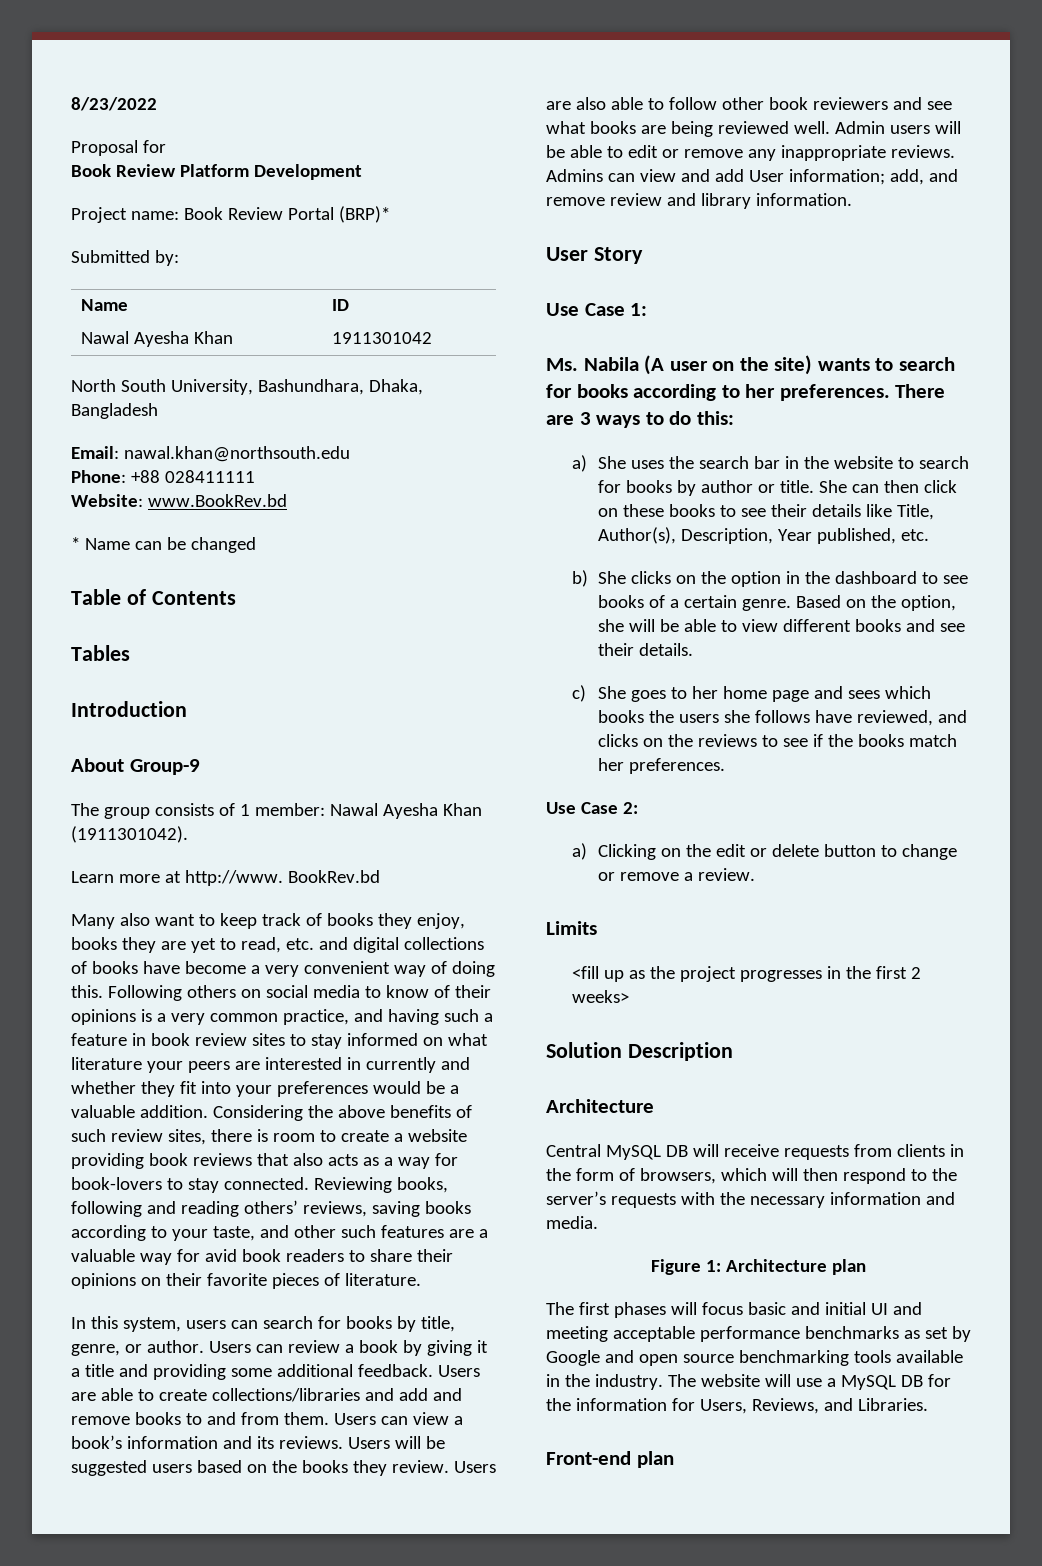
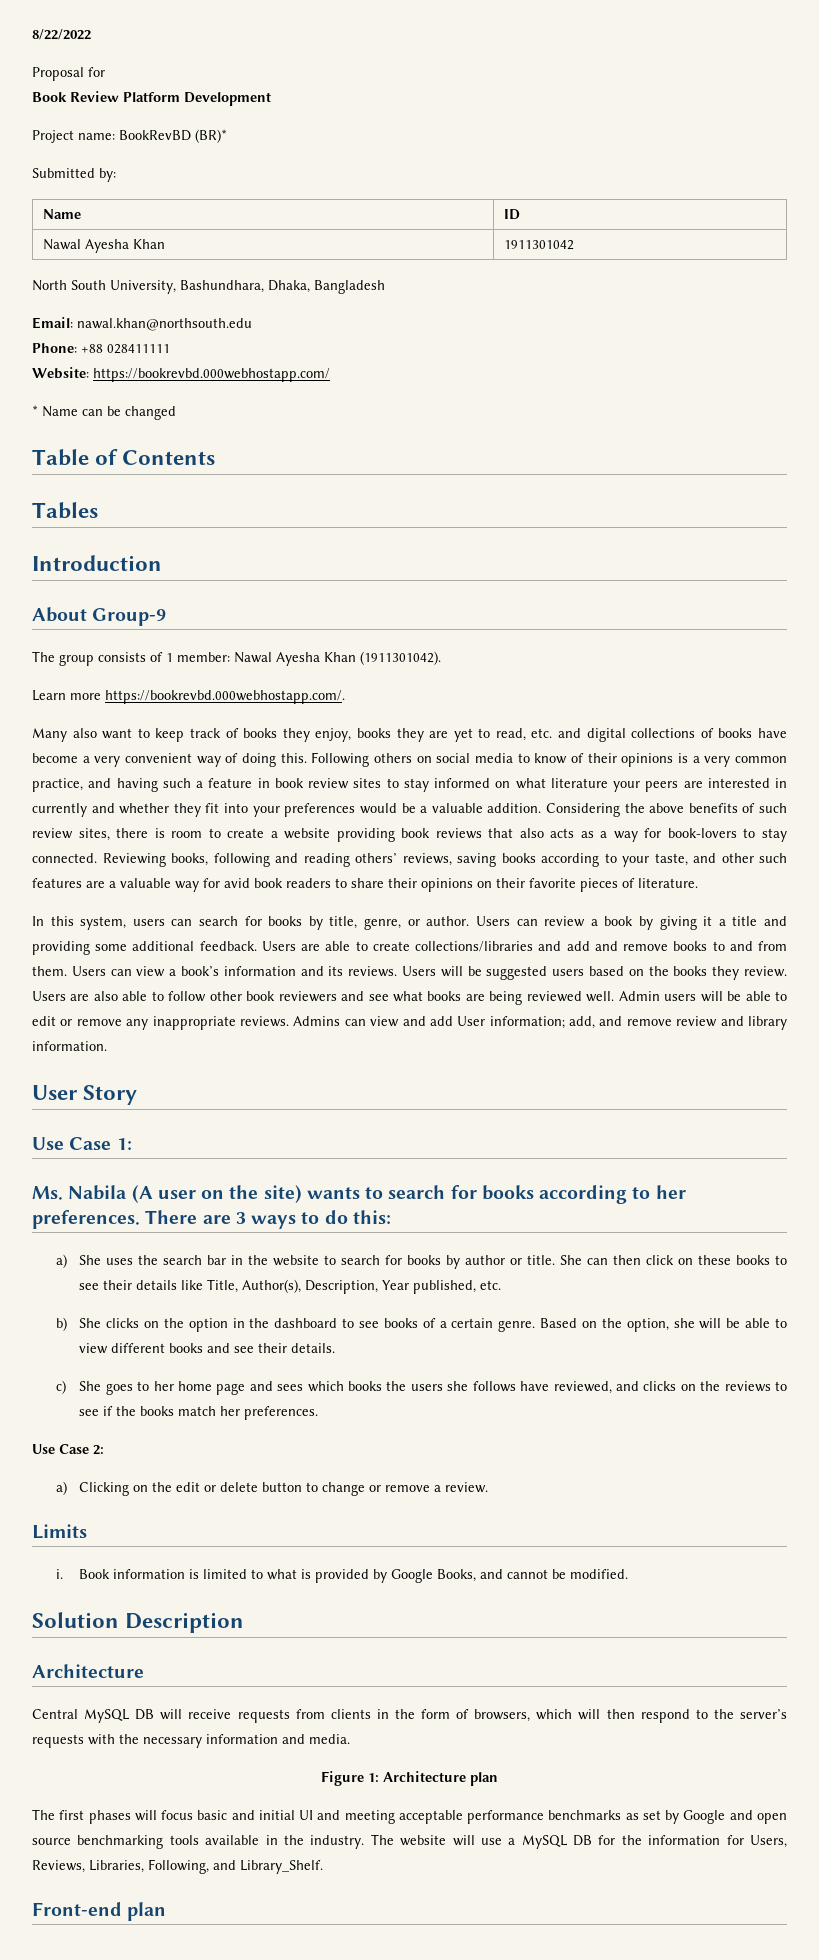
[71,97,157,111] 8/23/2022 -> [32,29,91,40] 8/22/2022
[183,206,390,223] Book Review Portal (BRP)* -> [119,129,227,143] BookRevBD (BR)*
[147,494,287,507] www.BookRev.bd -> [93,368,330,382] https://bookrevbd.000webhostapp.com/
[164,870,380,886] at http://www. BookRev.bd -> [105,690,345,704] https://bookrevbd.000webhostapp.com/.
[571,966,921,982] [571,990,629,1003] <fill up as the project progresses in the first 2 weeks> -> [55,1569,629,1583] i. Book information is limited to what is provided by Google Books, and cannot be modified.
[823,1398,928,1411] and Libraries. -> [89,1859,323,1874] Libraries, Following, and Library_Shelf.

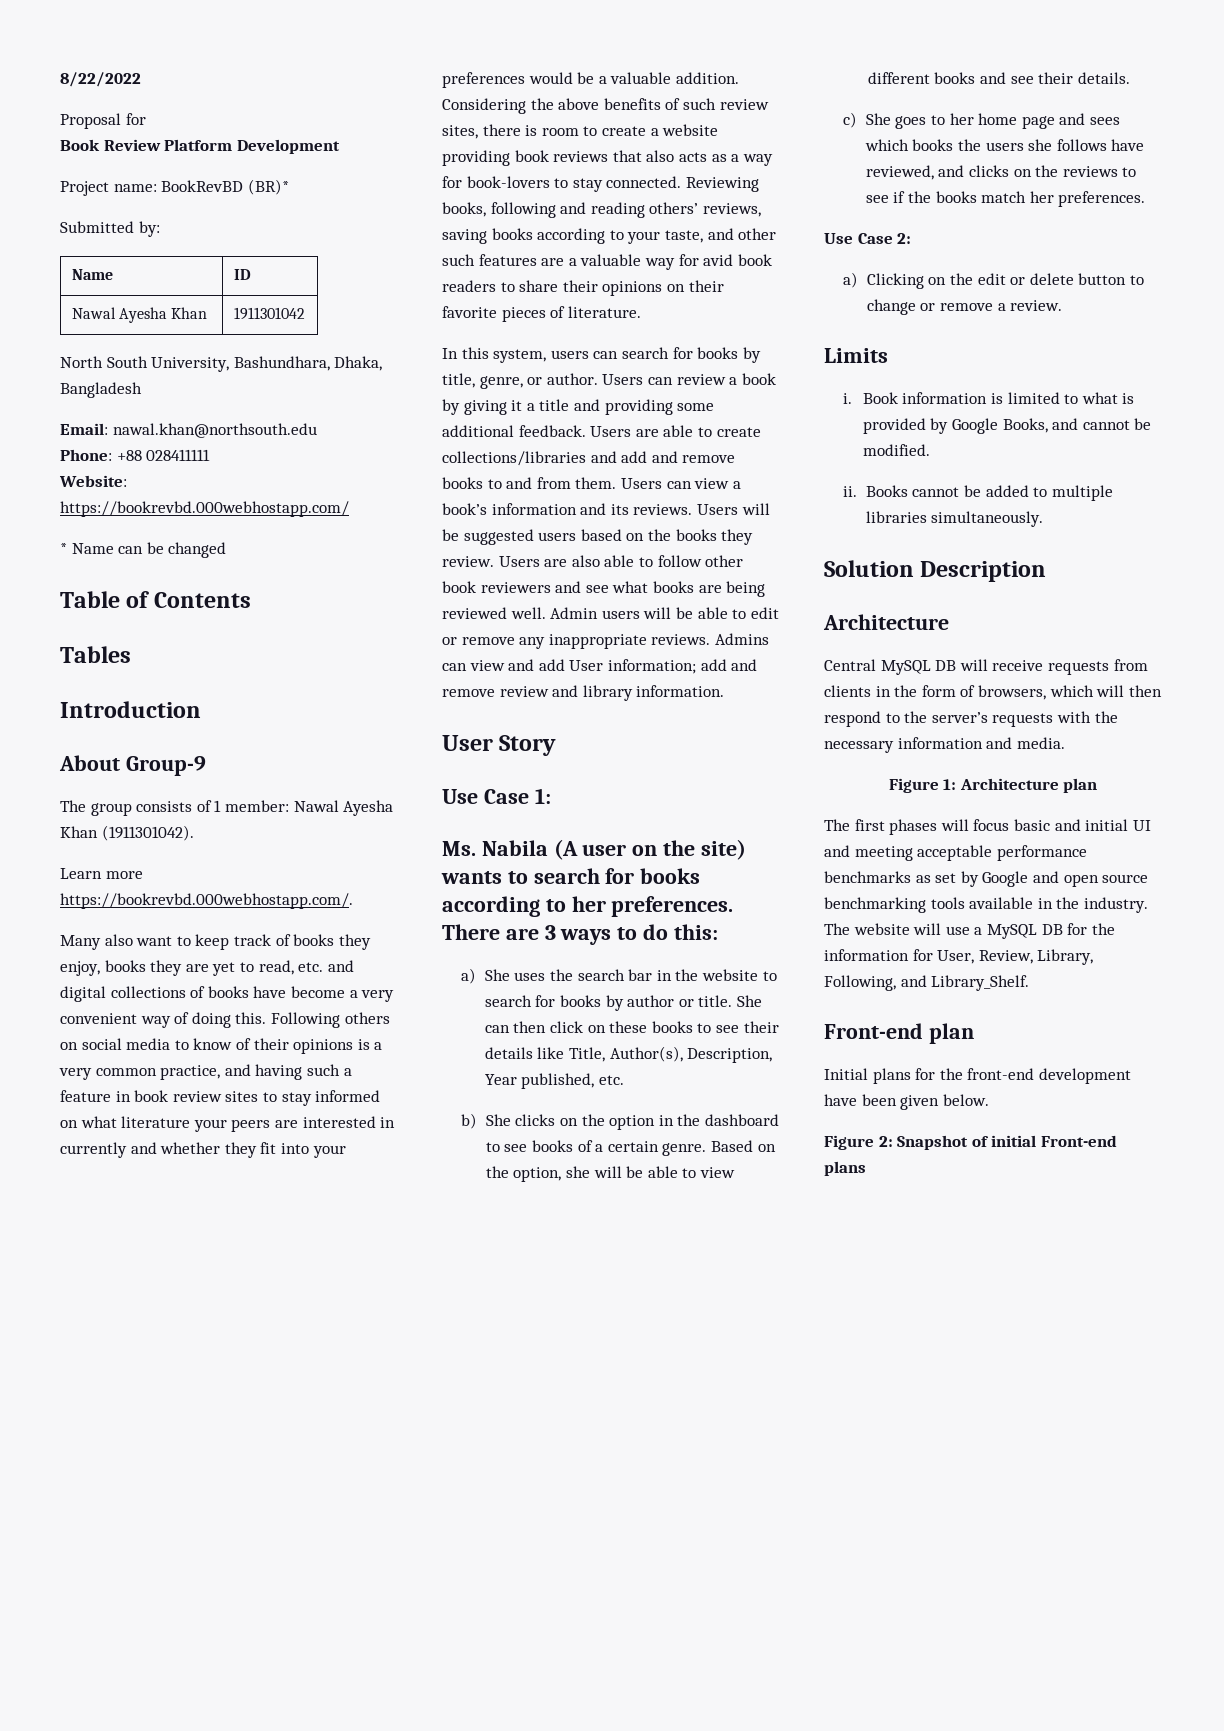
[569,1016,596,1029] add, -> [700,659,727,671] add
(629, 1574) none -> [843,485,1113,501] [865,511,1044,527] // ii. Books cannot be added to multiple libraries simultaneously.
[750,1835,788,1848] [32,1860,144,1873] Users, Reviews, Libraries, -> [937,949,1094,965] User, Review, Library,
(167, 1911) none -> [824,1068,1131,1084] [824,1094,989,1110] [824,1135,1117,1150] [824,1161,866,1176] // Initial plans for the front-end development have been given below. // Figure 2: Snapshot of initial Front-end plans

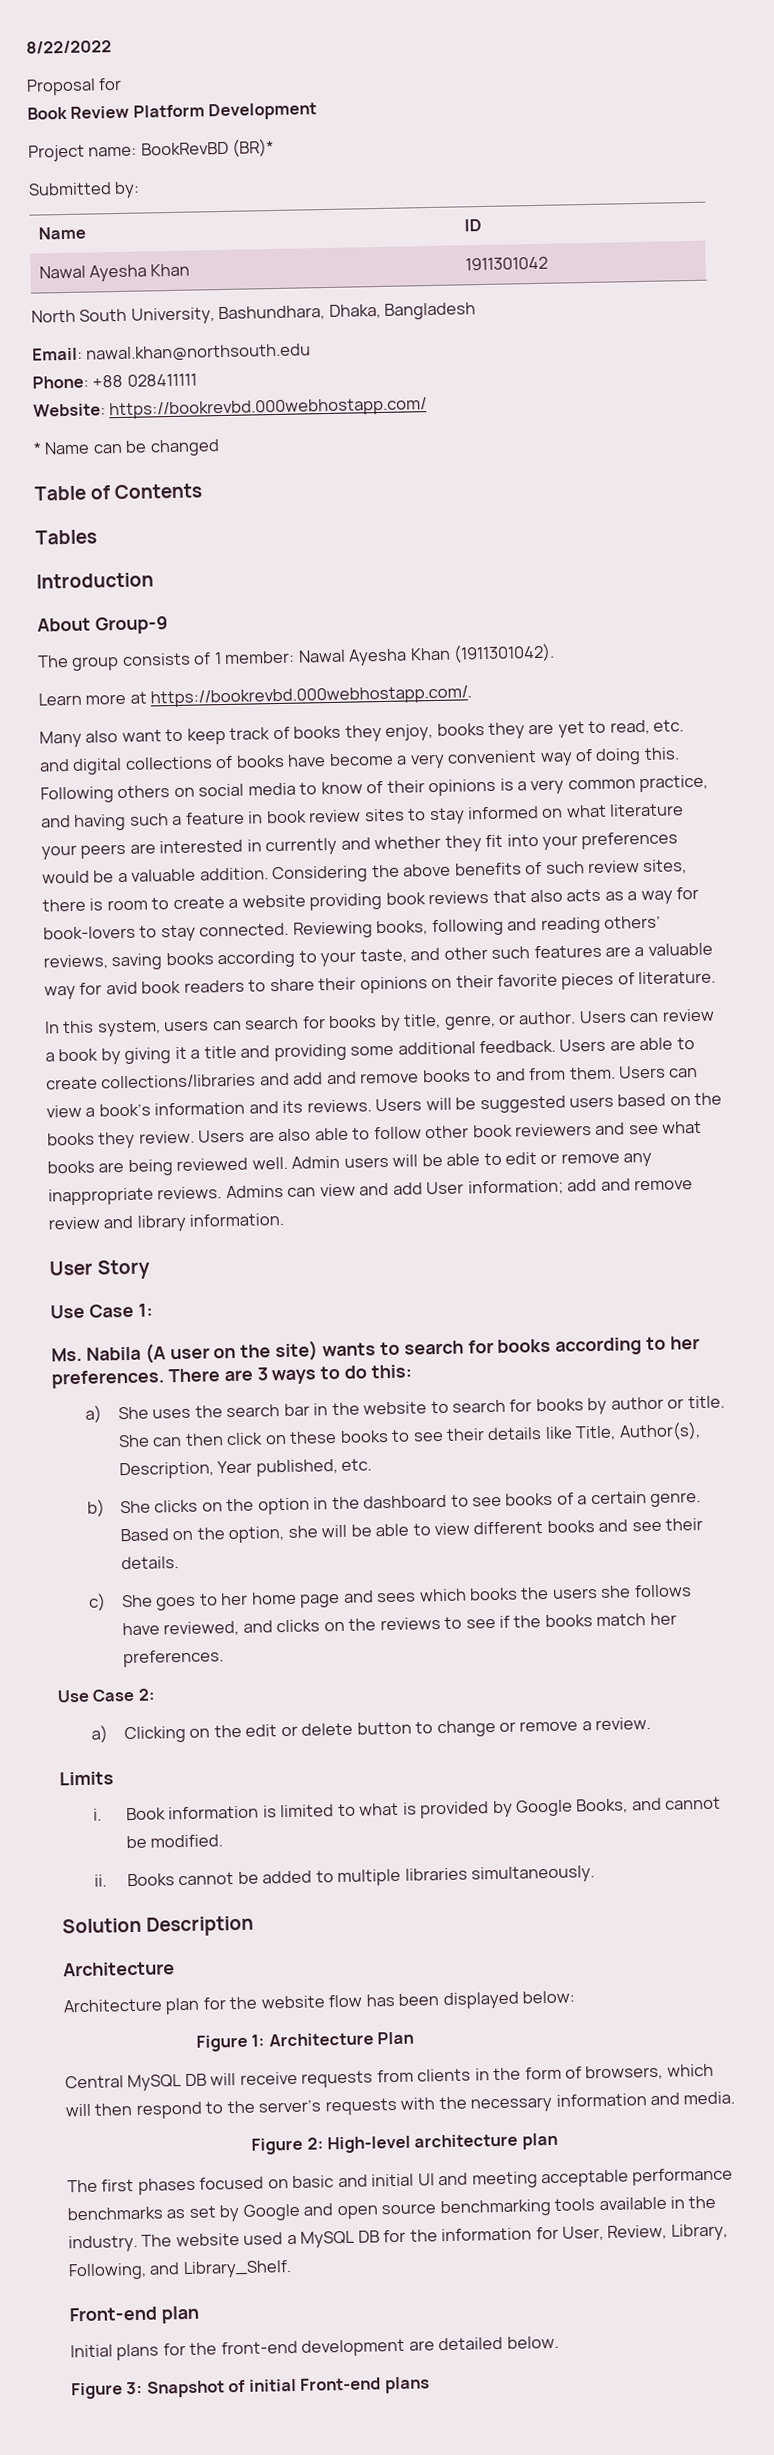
(143, 875) none -> [129,691,147,704] at
(949, 622) none -> [63,1990,576,2015] [195,2031,415,2052] // Architecture plan for the website flow has been displayed below: // Figure 1: Architecture Plan
[943,778,1059,790] 1: Architecture -> [306,2133,519,2154] 2: High-level architecture
[940,819,1010,831] will focus -> [199,2176,289,2190] focused on
[913,923,970,935] will use -> [243,2232,284,2245] used
[824,1094,940,1110] have been given -> [408,2336,504,2351] are detailed
[878,1136,893,1147] 2: -> [126,2381,144,2395] 3:

